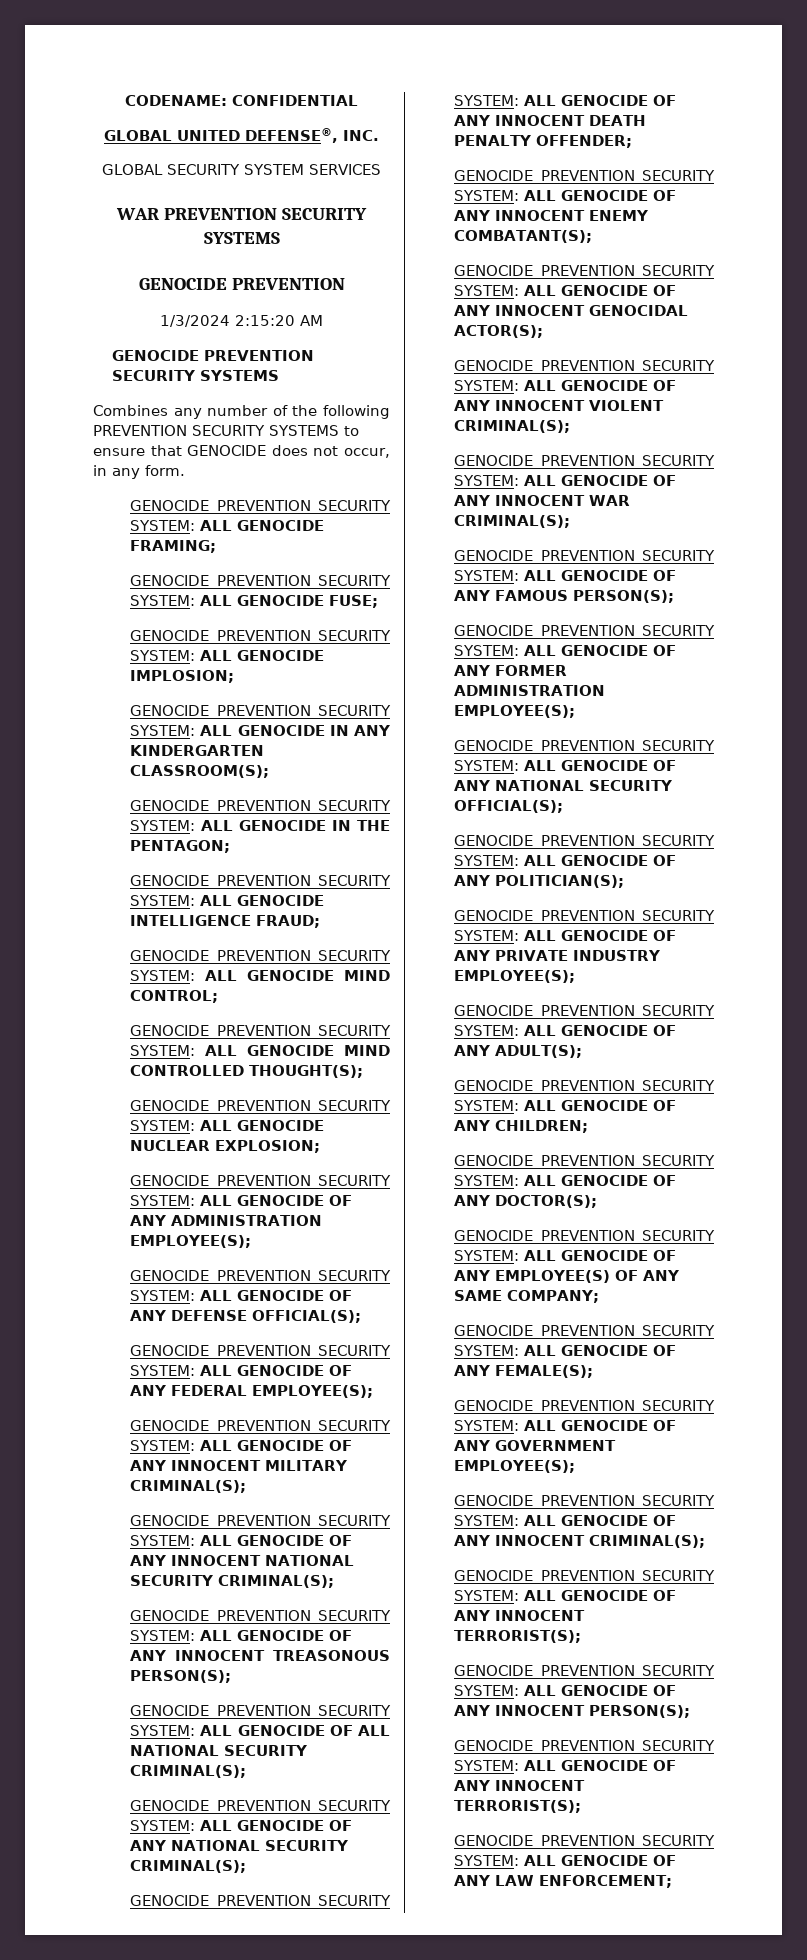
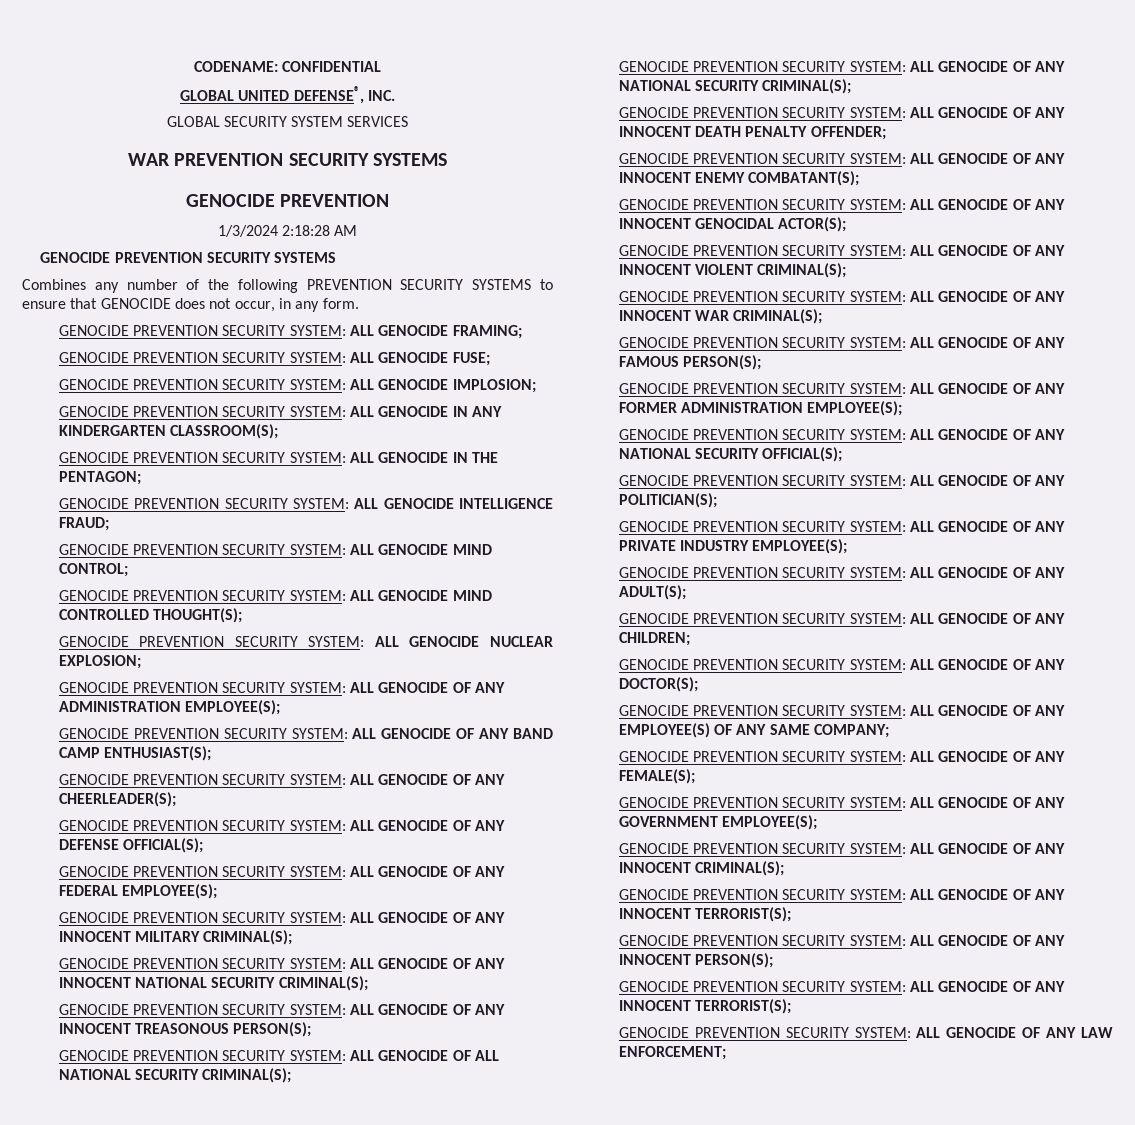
[235,315,295,326] 2:15:20 -> [282,225,330,236] 2:18:28
(252, 1241) none -> [58,728,553,739] [58,746,212,761] [58,774,506,785] [58,792,176,807] // GENOCIDE PREVENTION SECURITY SYSTEM: ALL GENOCIDE OF ANY BAND CAMP ENTHUSIAST(S); // GENOCIDE PREVENTION SECURITY SYSTEM: ALL GENOCIDE OF ANY CHEERLEADER(S);

